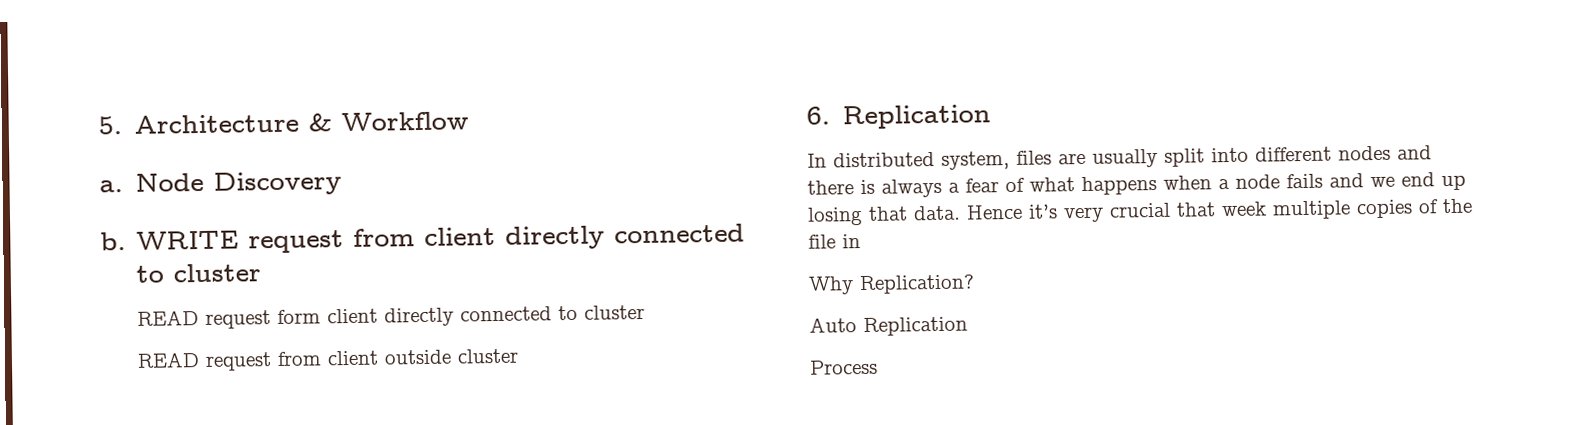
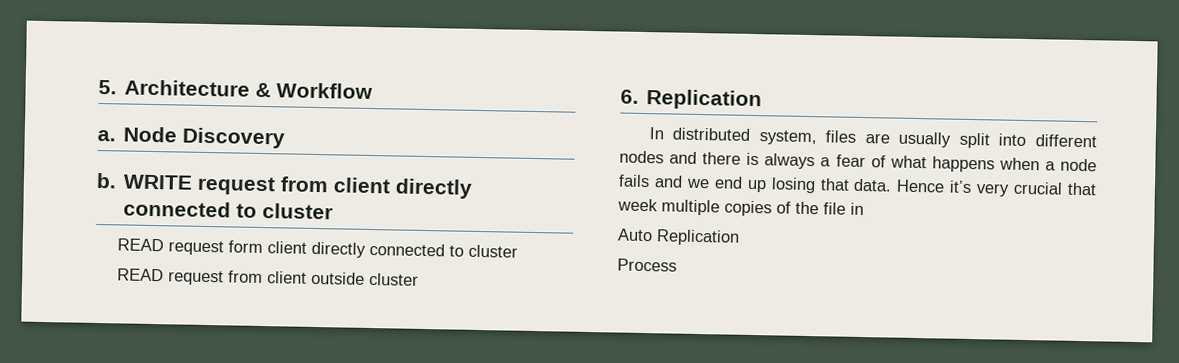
[808,274,975,295] // Why Replication? -> (864, 209) none

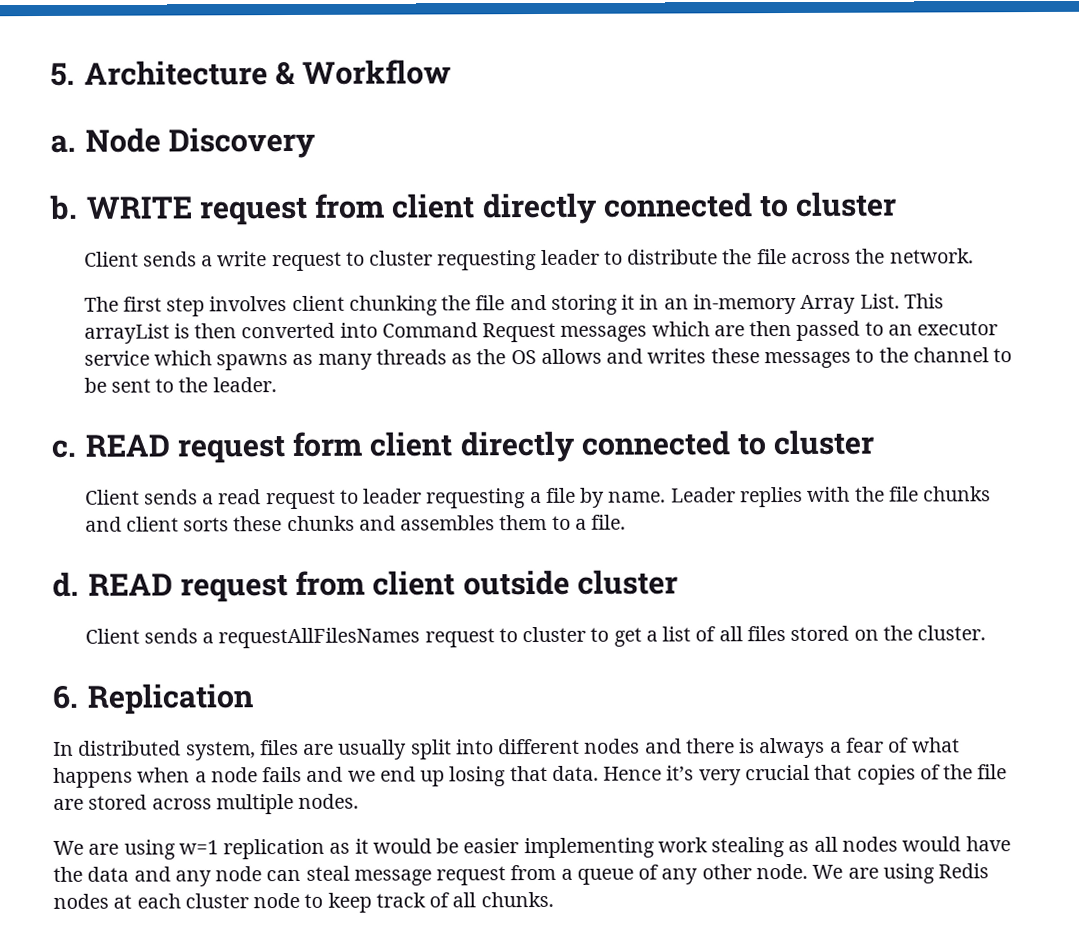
(334, 211) none -> [83,248,974,272] [83,293,944,317] [83,320,999,344] [83,347,1013,371] [83,377,277,393] [51,439,76,458] Client sends a write request to cluster requesting leader to distribute the file across the network. // The first step involves client chunking the file and storing it in an in-memory Array List. This arrayList is then converted into Command Request messages which are then passed to an executor service which spawns as many threads as the OS allows and writes these messages to the channel to be sent to the leader. // c.
(518, 251) none -> [84,486,992,510] [84,514,627,532] [52,571,79,597] Client sends a read request to leader requesting a file by name. Leader replies with the file chunks and client sorts these chunks and assembles them to a file. // d.
(419, 279) none -> [84,625,987,649] // Client sends a requestAllFilesNames request to cluster to get a list of all files stored on the cluster.
[617,198,720,216] week multiple -> (853, 772) none
[850,202,864,216] [617,228,740,246] [617,258,677,272] in // Auto Replication // Process -> [53,793,360,815] [53,836,1011,860] [53,863,990,887] [53,891,554,913] are stored across multiple nodes. // We are using w=1 replication as it would be easier implementing work stealing as all nodes would have the data and any node can steal message request from a queue of any other node. We are using Redis nodes at each cluster node to keep track of all chunks.

